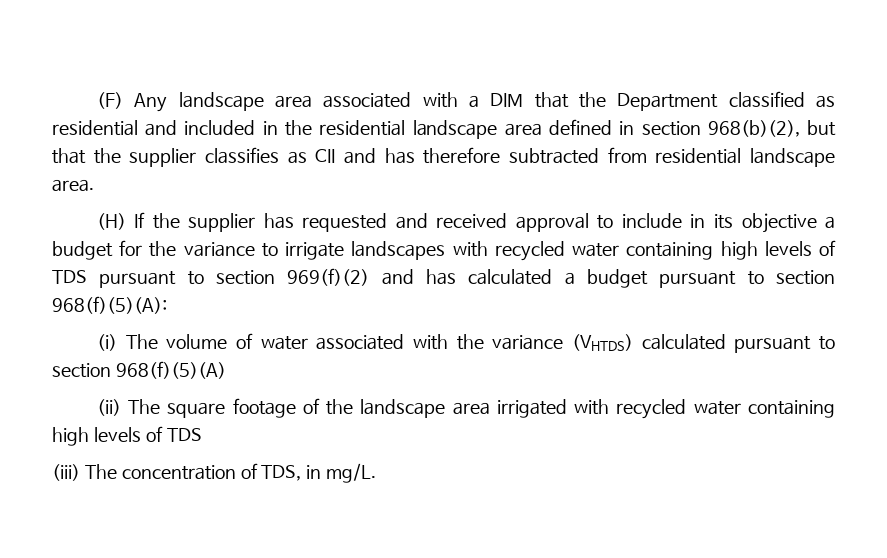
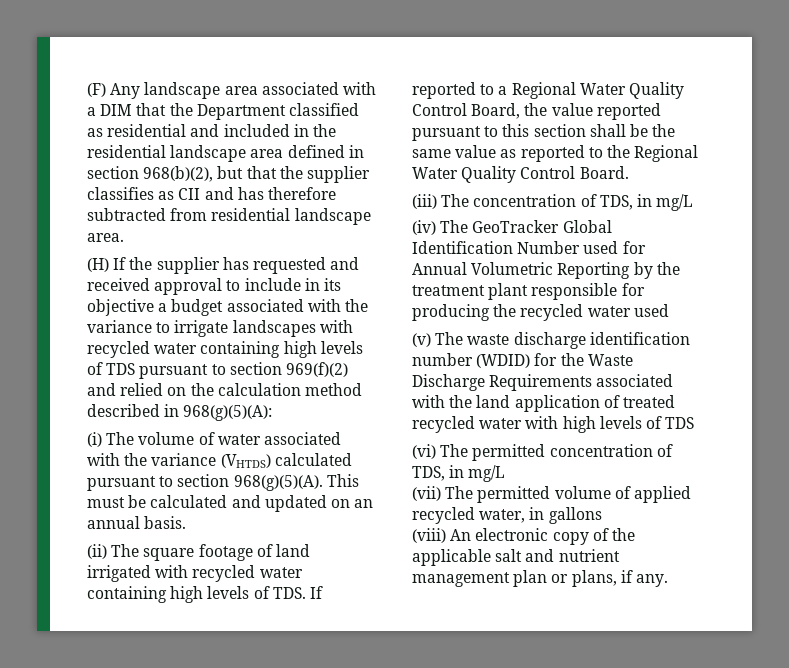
[119,240,143,256] for -> [226,299,341,312] associated with
[426,269,835,288] [52,296,167,314] has calculated a budget pursuant to section 968(f)(5)(A): -> [120,383,362,396] [87,404,273,421] relied on the calculation method described in 968(g)(5)(A):
[115,361,226,379] 968(f)(5)(A) -> [233,474,359,491] [87,495,374,512] [87,516,187,529] 968(g)(5)(A). This must be calculated and updated on an annual basis.
[326,399,490,418] the landscape area -> [275,544,310,557] land
[166,428,202,442] TDS -> [272,586,323,599] [412,82,684,99] [412,103,661,120] [412,124,676,141] [412,145,699,162] [412,166,629,183] TDS. If reported to a Regional Water Quality Control Board, the value reported pursuant to this section shall be the same value as reported to the Regional Water Quality Control Board.
[326,463,377,483] mg/L. -> [656,194,694,211] [412,220,612,235] [412,241,646,254] [412,262,680,279] [412,283,645,300] [412,304,669,321] [412,332,690,349] [412,353,633,368] [412,374,674,391] [412,395,675,412] [412,416,695,433] [412,444,673,461] [412,465,506,482] [412,486,691,503] [412,507,602,524] [412,528,635,545] [412,549,620,566] [412,570,668,587] mg/L // (iv) The GeoTracker Global Identification Number used for Annual Volumetric Reporting by the treatment plant responsible for producing the recycled water used // (v) The waste discharge identification number (WDID) for the Waste Discharge Requirements associated with the land application of treated recycled water with high levels of TDS // (vi) The permitted concentration of TDS, in mg/L // (vii) The permitted volume of applied recycled water, in gallons // (viii) An electronic copy of the applicable salt and nutrient management plan or plans, if any.

